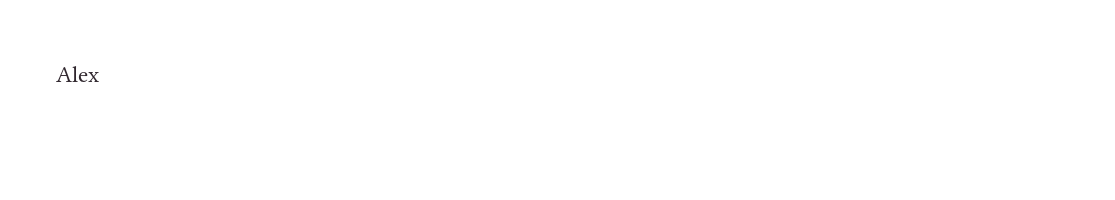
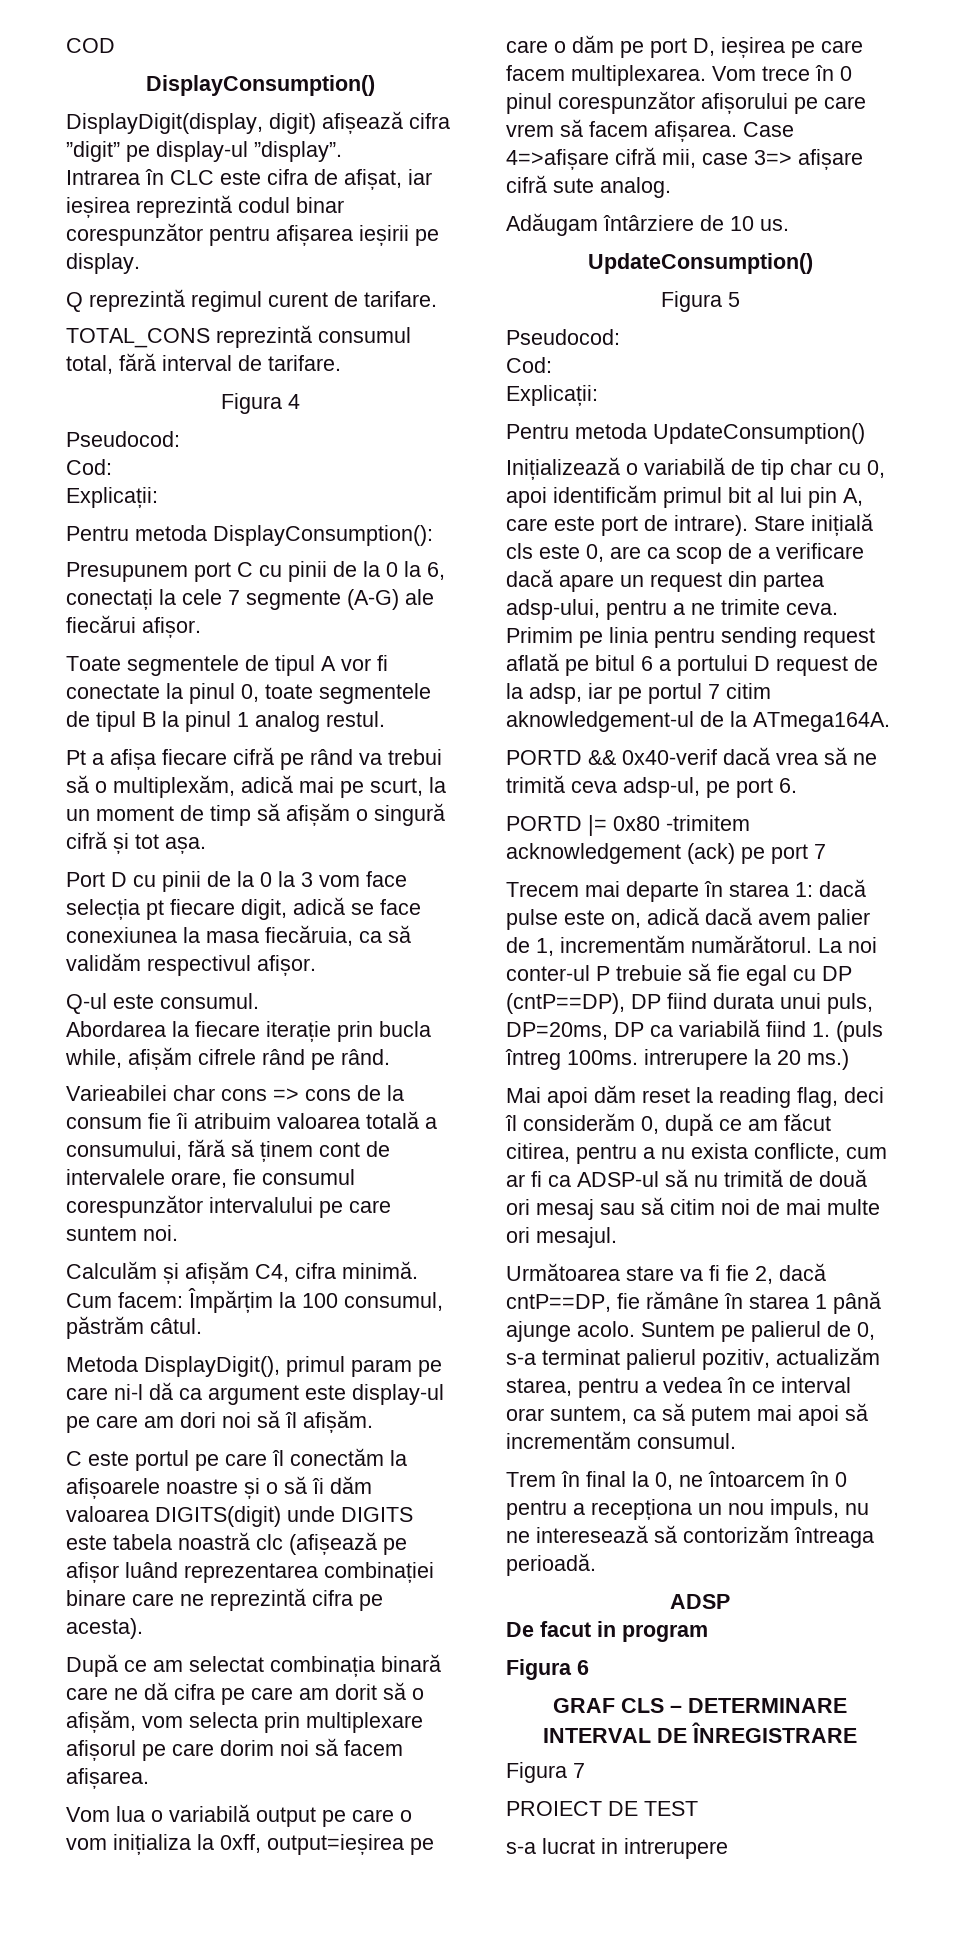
[56,66,99,82] Alex -> [66,38,115,53] [145,75,375,96] [66,111,450,134] [66,141,342,162] [66,169,432,190] [66,195,344,218] [66,223,439,246] [66,253,140,274] [66,289,437,312] [66,325,411,348] [66,353,341,374] [220,393,300,414] [66,431,180,447] [66,459,112,475] [66,487,158,508] [66,525,433,546] [66,561,445,582] [66,589,434,610] [66,615,201,638] [66,655,388,676] [66,683,431,704] [66,711,385,732] [66,747,442,770] [66,775,446,798] [66,803,445,826] [66,831,206,854] [66,871,407,892] [66,897,421,920] [66,925,411,946] [66,953,316,976] [66,993,259,1014] [66,1021,431,1042] [65,1047,390,1070] [66,1085,404,1101] [66,1111,437,1129] [66,1139,390,1162] [66,1169,355,1188] [66,1195,391,1218] [66,1225,178,1241] [66,1261,418,1284] [66,1288,443,1313] [66,1316,202,1339] [66,1356,442,1377] [66,1382,444,1405] [66,1410,373,1433] [66,1448,407,1471] [66,1476,372,1499] [66,1506,413,1527] [66,1532,407,1555] [66,1562,434,1583] [66,1588,383,1611] [66,1618,143,1639] [66,1654,441,1677] [66,1682,424,1705] [66,1710,423,1733] [66,1738,403,1761] [66,1768,149,1789] [66,1804,412,1827] [66,1834,434,1855] [506,35,863,58] [506,65,852,86] [506,91,866,114] [506,119,794,142] [506,147,863,170] [506,175,671,198] [506,213,789,236] [587,253,813,274] [660,291,740,312] [506,329,620,345] [506,357,552,373] [506,385,598,406] [506,423,865,444] [506,457,885,480] [506,485,863,508] [506,513,873,536] [506,543,864,564] [506,569,824,592] [506,599,838,620] [506,627,875,648] [506,653,878,676] [506,683,771,704] [506,711,890,732] [506,747,877,765] [506,775,797,798] [506,815,750,836] [506,843,826,864] [506,879,866,902] [506,907,870,930] [506,935,877,956] [506,963,852,986] [506,993,873,1014] [506,1019,883,1042] [505,1049,849,1070] [506,1085,884,1108] [505,1113,831,1136] [506,1143,887,1164] [506,1169,867,1187] [506,1197,880,1220] [506,1227,617,1248] [506,1263,826,1284] [506,1291,881,1314] [506,1321,875,1342] [506,1347,880,1370] [506,1377,851,1398] [506,1403,868,1426] [506,1431,736,1449] [506,1471,847,1490] [506,1499,869,1520] [506,1525,874,1548] [506,1553,596,1576] [670,1594,730,1609] [506,1621,708,1642] [506,1659,589,1680] [553,1698,847,1713] [543,1722,857,1743] [506,1762,585,1783] [506,1801,698,1816] [506,1838,728,1859] COD // DisplayConsumption() // DisplayDigit(display, digit) afișează cifra ”digit” pe display-ul ”display”. // Intrarea în CLC este cifra de afișat, iar ieșirea reprezintă codul binar corespunzător pentru afișarea ieșirii pe display. // Q reprezintă regimul curent de tarifare. // TOTAL_CONS reprezintă consumul total, fără interval de tarifare. // Figura 4 // Pseudocod: // Cod: // Explicații: // Pentru metoda DisplayConsumption(): // Presupunem port C cu pinii de la 0 la 6, conectați la cele 7 segmente (A-G) ale fiecărui afișor. // Toate segmentele de tipul A vor fi conectate la pinul 0, toate segmentele de tipul B la pinul 1 analog restul. // Pt a afișa fiecare cifră pe rând va trebui să o multiplexăm, adică mai pe scurt, la un moment de timp să afișăm o singură cifră și tot așa. // Port D cu pinii de la 0 la 3 vom face selecția pt fiecare digit, adică se face conexiunea la masa fiecăruia, ca să validăm respectivul afișor. // Q-ul este consumul. // Abordarea la fiecare iterație prin bucla while, afișăm cifrele rând pe rând. // Varieabilei char cons => cons de la consum fie îi atribuim valoarea totală a consumului, fără să ținem cont de intervalele orare, fie consumul corespunzător intervalului pe care suntem noi. // Calculăm și afișăm C4, cifra minimă. Cum facem: Împărțim la 100 consumul, păstrăm câtul. // Metoda DisplayDigit(), primul param pe care ni-l dă ca argument este display-ul pe care am dori noi să îl afișăm. // C este portul pe care îl conectăm la afișoarele noastre și o să îi dăm valoarea DIGITS(digit) unde DIGITS este tabela noastră clc (afișează pe afișor luând reprezentarea combinației binare care ne reprezintă cifra pe acesta). // După ce am selectat combinația binară care ne dă cifra pe care am dorit să o afișăm, vom selecta prin multiplexare afișorul pe care dorim noi să facem afișarea. // Vom lua o variabilă output pe care o vom inițializa la 0xff, output=ieșirea pe care o dăm pe port D, ieșirea pe care facem multiplexarea. Vom trece în 0 pinul corespunzător afișorului pe care vrem să facem afișarea. Case 4=>afișare cifră mii, case 3=> afișare cifră sute analog. // Adăugam întârziere de 10 us. // UpdateConsumption() // Figura 5 // Pseudocod: // Cod: // Explicații: // Pentru metoda UpdateConsumption() // Inițializează o variabilă de tip char cu 0, apoi identificăm primul bit al lui pin A, care este port de intrare). Stare inițială cls este 0, are ca scop de a verificare dacă apare un request din partea adsp-ului, pentru a ne trimite ceva. Primim pe linia pentru sending request aflată pe bitul 6 a portului D request de la adsp, iar pe portul 7 citim aknowledgement-ul de la ATmega164A. // PORTD && 0x40-verif dacă vrea să ne trimită ceva adsp-ul, pe port 6. // PORTD |= 0x80 -trimitem acknowledgement (ack) pe port 7 // Trecem mai departe în starea 1: dacă pulse este on, adică dacă avem palier de 1, incrementăm numărătorul. La noi conter-ul P trebuie să fie egal cu DP (cntP==DP), DP fiind durata unui puls, DP=20ms, DP ca variabilă fiind 1. (puls întreg 100ms. intrerupere la 20 ms.) // Mai apoi dăm reset la reading flag, deci îl considerăm 0, după ce am făcut citirea, pentru a nu exista conflicte, cum ar fi ca ADSP-ul să nu trimită de două ori mesaj sau să citim noi de mai multe ori mesajul. // Următoarea stare va fi fie 2, dacă cntP==DP, fie rămâne în starea 1 până ajunge acolo. Suntem pe palierul de 0, s-a terminat palierul pozitiv, actualizăm starea, pentru a vedea în ce interval orar suntem, ca să putem mai apoi să incrementăm consumul. // Trem în final la 0, ne întoarcem în 0 pentru a recepționa un nou impuls, nu ne interesează să contorizăm întreaga perioadă. // ADSP // De facut in program // Figura 6 // GRAF CLS – DETERMINARE INTERVAL DE ÎNREGISTRARE // Figura 7 // PROIECT DE TEST // s-a lucrat in intrerupere

